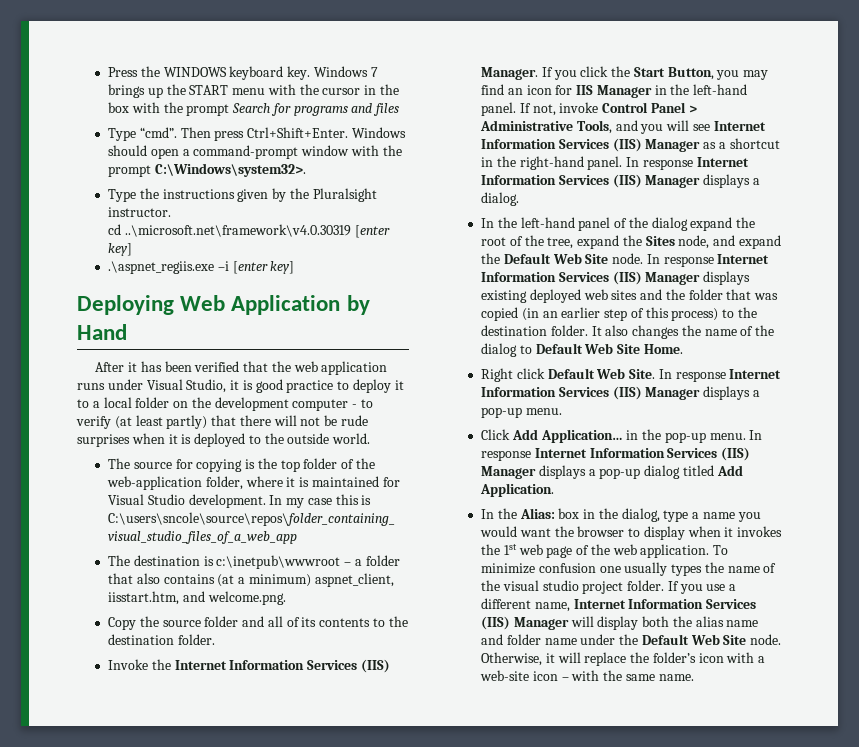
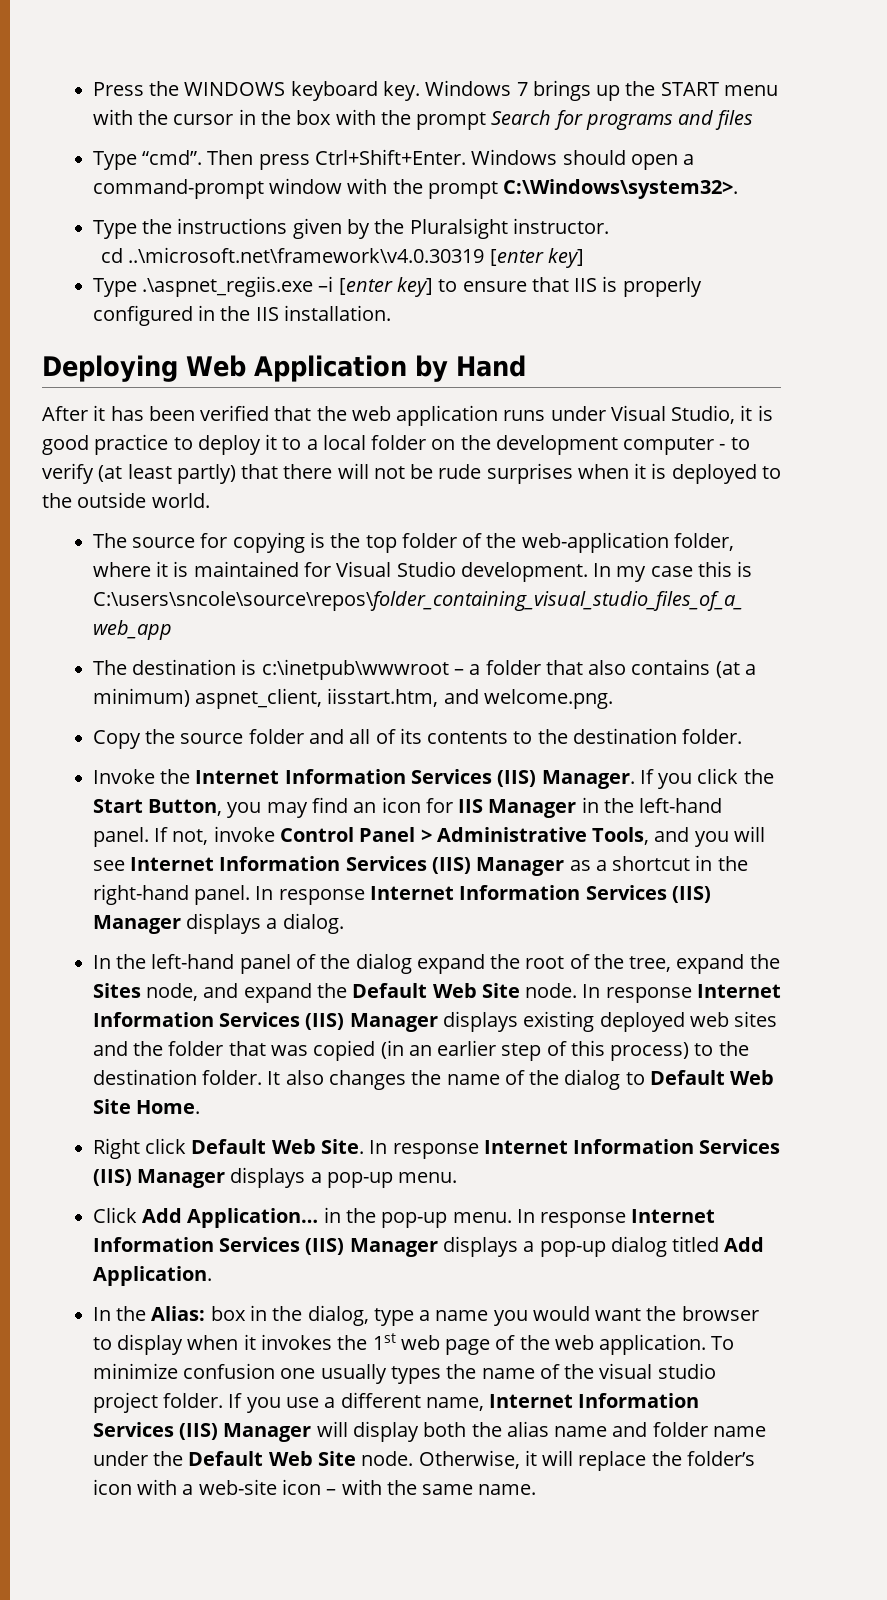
(133, 249) none -> [92,278,137,297] Type
(295, 267) none -> [438,276,702,297] [92,305,392,326] to ensure that IIS is properly configured in the IIS installation.

